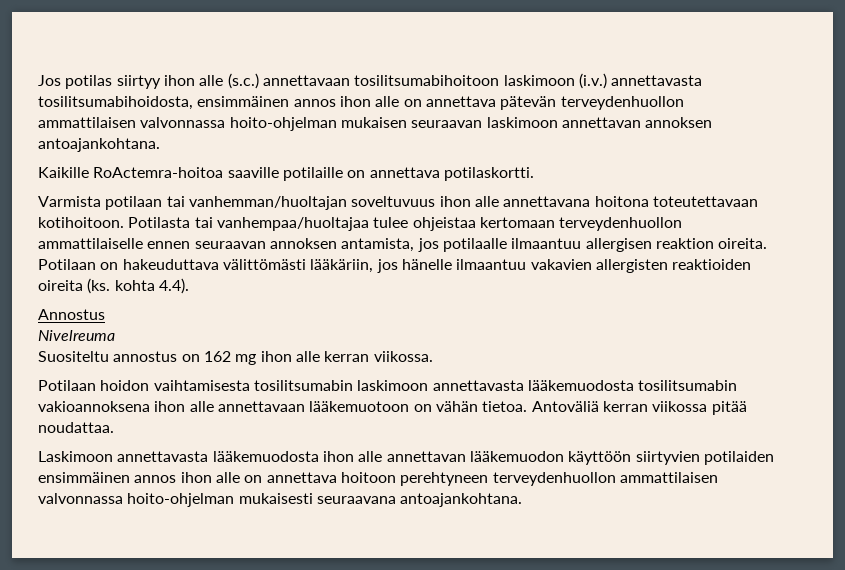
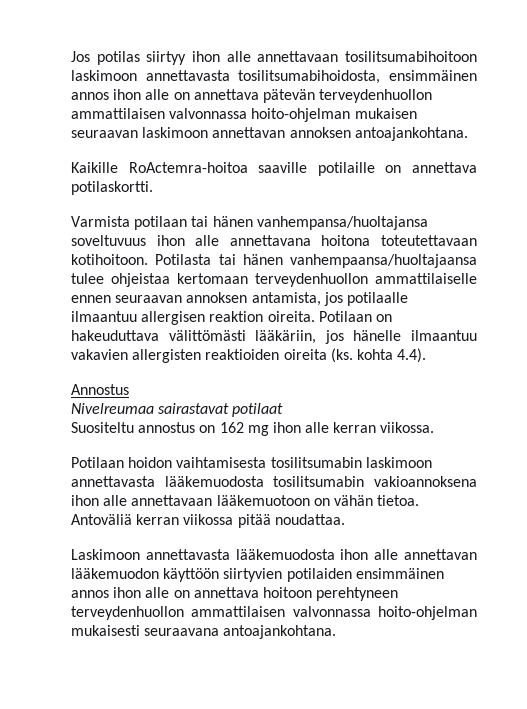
[227,73,259,89] (s.c.) -> (251, 56) none
[578,73,607,89] (i.v.) -> (137, 75) none
[188,196,347,210] vanhemman/huoltajan -> [212,216,428,230] hänen vanhempansa/huoltajansa
[216,217,369,231] vanhempaa/huoltajaa -> [242,254,477,268] hänen vanhempaansa/huoltajaansa
[38,330,115,341] Nivelreuma -> [71,403,284,417] Nivelreumaa sairastavat potilaat

